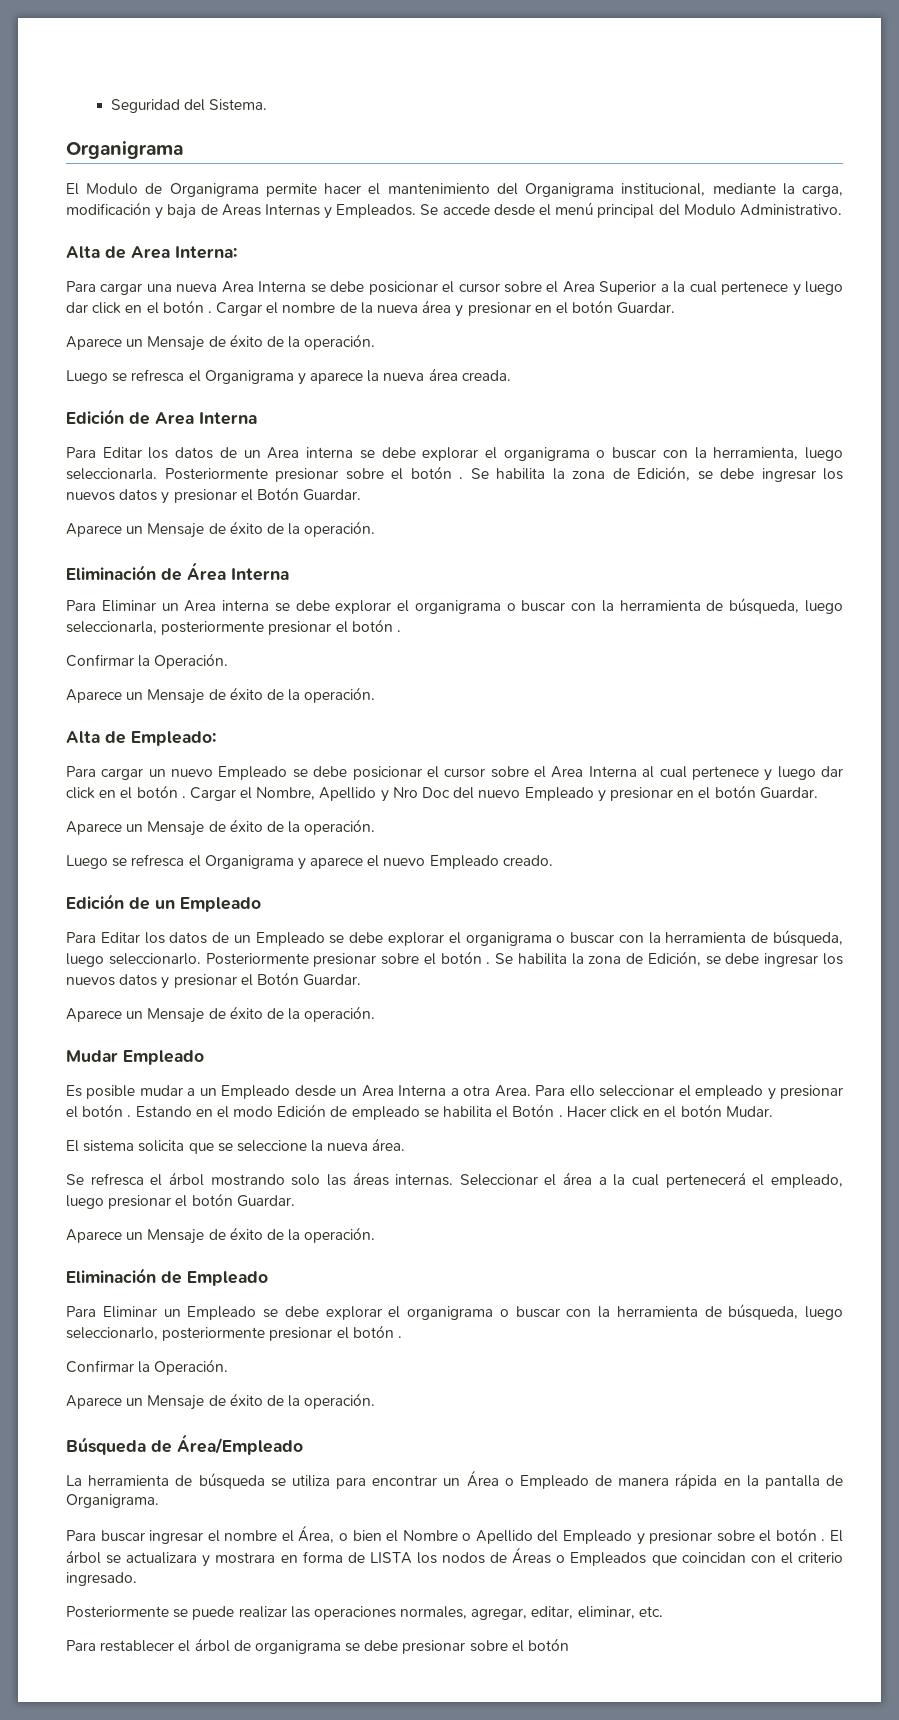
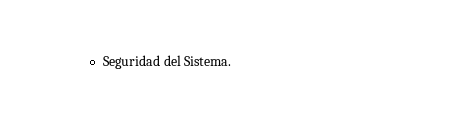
[66,141,183,159] [66,183,844,197] [66,202,842,219] [66,246,237,259] [66,281,844,296] [66,300,676,317] [66,334,376,351] [66,368,511,385] [66,409,257,425] [66,447,843,461] [66,466,843,482] [66,487,362,504] [66,521,376,538] [66,562,289,581] [66,598,843,614] [66,619,401,635] [66,653,229,669] [66,687,376,704] [66,731,216,746] [66,766,843,781] [66,785,818,802] [66,819,376,836] [66,854,553,870] [66,894,261,912] [66,930,844,946] [66,951,843,967] [66,972,362,989] [66,1006,376,1023] [66,1050,204,1065] [66,1085,844,1100] [66,1104,773,1120] [66,1138,406,1154] [66,1172,843,1188] [66,1193,295,1209] [66,1227,376,1244] [66,1268,268,1286] [66,1304,843,1320] [66,1325,402,1341] [66,1359,229,1375] [66,1393,376,1410] [66,1434,303,1455] [66,1470,843,1489] [66,1494,159,1508] [66,1525,843,1545] [66,1547,843,1567] [66,1572,137,1586] [66,1606,663,1620] [66,1638,570,1654] // Organigrama // El Modulo de Organigrama permite hacer el mantenimiento del Organigrama institucional, mediante la carga, modificación y baja de Areas Internas y Empleados. Se accede desde el menú principal del Modulo Administrativo. // Alta de Area Interna: // Para cargar una nueva Area Interna se debe posicionar el cursor sobre el Area Superior a la cual pertenece y luego dar click en el botón . Cargar el nombre de la nueva área y presionar en el botón Guardar. // Aparece un Mensaje de éxito de la operación. // Luego se refresca el Organigrama y aparece la nueva área creada. // Edición de Area Interna // Para Editar los datos de un Area interna se debe explorar el organigrama o buscar con la herramienta, luego seleccionarla. Posteriormente presionar sobre el botón . Se habilita la zona de Edición, se debe ingresar los nuevos datos y presionar el Botón Guardar. // Aparece un Mensaje de éxito de la operación. // Eliminación de Área Interna // Para Eliminar un Area interna se debe explorar el organigrama o buscar con la herramienta de búsqueda, luego seleccionarla, posteriormente presionar el botón . // Confirmar la Operación. // Aparece un Mensaje de éxito de la operación. // Alta de Empleado: // Para cargar un nuevo Empleado se debe posicionar el cursor sobre el Area Interna al cual pertenece y luego dar click en el botón . Cargar el Nombre, Apellido y Nro Doc del nuevo Empleado y presionar en el botón Guardar. // Aparece un Mensaje de éxito de la operación. // Luego se refresca el Organigrama y aparece el nuevo Empleado creado. // Edición de un Empleado // Para Editar los datos de un Empleado se debe explorar el organigrama o buscar con la herramienta de búsqueda, luego seleccionarlo. Posteriormente presionar sobre el botón . Se habilita la zona de Edición, se debe ingresar los nuevos datos y presionar el Botón Guardar. // Aparece un Mensaje de éxito de la operación. // Mudar Empleado // Es posible mudar a un Empleado desde un Area Interna a otra Area. Para ello seleccionar el empleado y presionar el botón . Estando en el modo Edición de empleado se habilita el Botón . Hacer click en el botón Mudar. // El sistema solicita que se seleccione la nueva área. // Se refresca el árbol mostrando solo las áreas internas. Seleccionar el área a la cual pertenecerá el empleado, luego presionar el botón Guardar. // Aparece un Mensaje de éxito de la operación. // Eliminación de Empleado // Para Eliminar un Empleado se debe explorar el organigrama o buscar con la herramienta de búsqueda, luego seleccionarlo, posteriormente presionar el botón . // Confirmar la Operación. // Aparece un Mensaje de éxito de la operación. // Búsqueda de Área/Empleado // La herramienta de búsqueda se utiliza para encontrar un Área o Empleado de manera rápida en la pantalla de Organigrama. // Para buscar ingresar el nombre el Área, o bien el Nombre o Apellido del Empleado y presionar sobre el botón . El árbol se actualizara y mostrara en forma de LISTA los nodos de Áreas o Empleados que coincidan con el criterio ingresado. // Posteriormente se puede realizar las operaciones normales, agregar, editar, eliminar, etc. // Para restablecer el árbol de organigrama se debe presionar sobre el botón -> (232, 61) none

